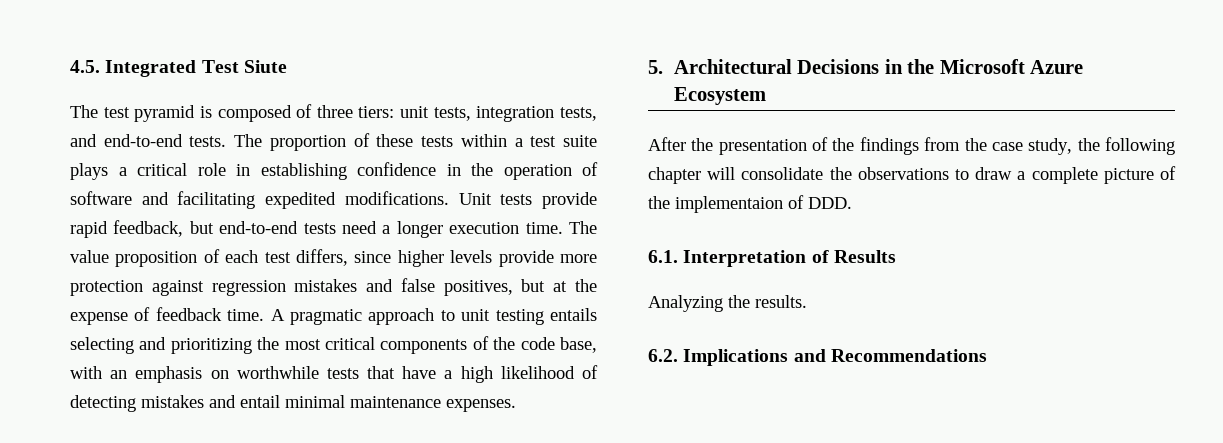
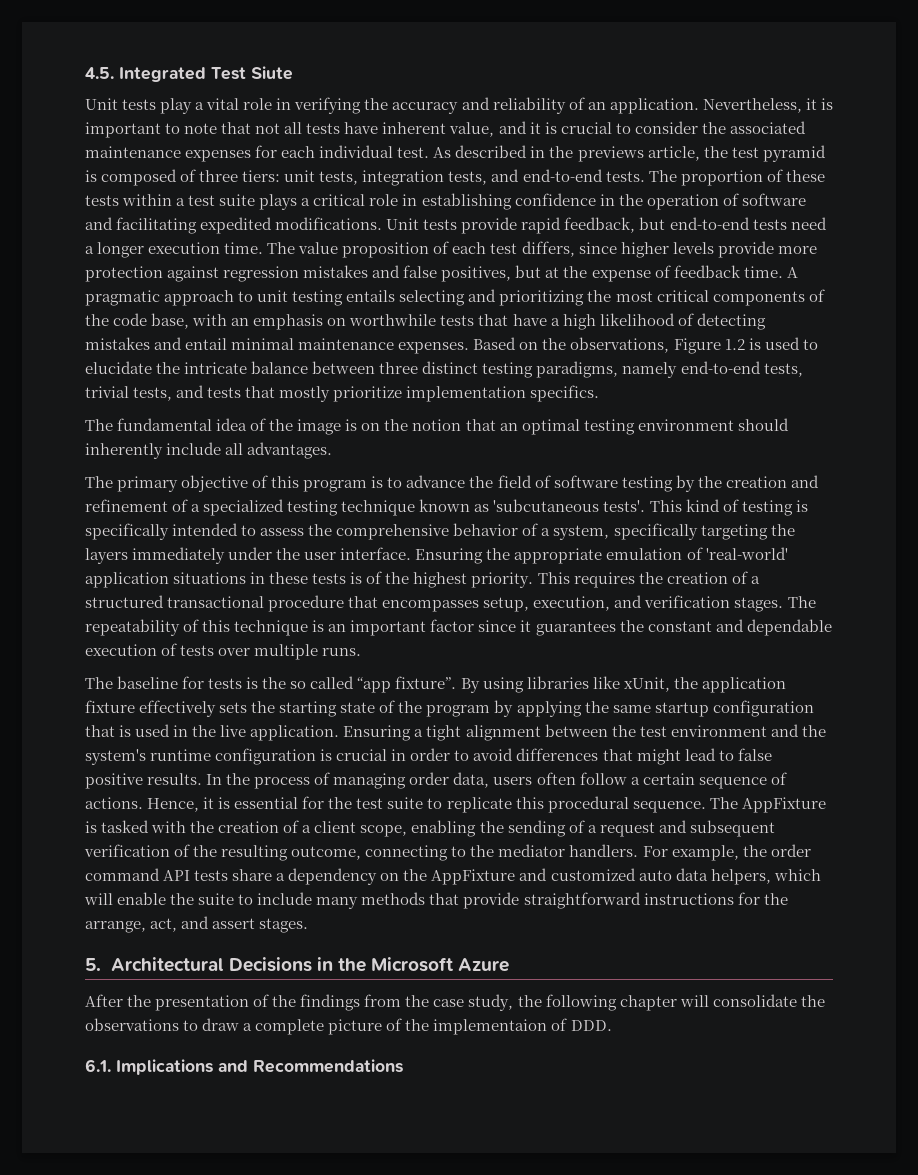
[70,105,98,118] The -> [85,97,833,114] [85,121,806,138] [85,145,728,162] Unit tests play a vital role in verifying the accuracy and reliability of an application. Nevertheless, it is important to note that not all tests have inherent value, and it is crucial to consider the associated maintenance expenses for each individual test. As described in the previews article, the
(516, 405) none -> [473,337,818,354] [85,361,803,378] [85,385,600,402] [85,418,789,435] [85,442,333,459] [85,475,819,492] [85,499,808,516] [85,523,795,540] [85,547,788,564] [85,571,760,588] [85,595,816,612] [85,619,832,636] [85,643,362,660] [85,676,786,693] [85,700,814,717] [85,724,826,741] [85,748,772,765] [85,772,787,789] [85,796,826,813] [85,820,775,837] [84,844,811,861] [85,868,821,885] [84,892,788,909] [85,916,309,933] Based on the observations, Figure 1.2 is used to elucidate the intricate balance between three distinct testing paradigms, namely end-to-end tests, trivial tests, and tests that mostly prioritize implementation specifics. // The fundamental idea of the image is on the notion that an optimal testing environment should inherently include all advantages. // The primary objective of this program is to advance the field of software testing by the creation and refinement of a specialized testing technique known as 'subcutaneous tests'. This kind of testing is specifically intended to assess the comprehensive behavior of a system, specifically targeting the layers immediately under the user interface. Ensuring the appropriate emulation of 'real-world' application situations in these tests is of the highest priority. This requires the creation of a structured transactional procedure that encompasses setup, execution, and verification stages. The repeatability of this technique is an important factor since it guarantees the constant and dependable execution of tests over multiple runs. // The baseline for tests is the so called “app fixture”. By using libraries like xUnit, the application fixture effectively sets the starting state of the program by applying the same startup configuration that is used in the live application. Ensuring a tight alignment between the test environment and the system's runtime configuration is crucial in order to avoid differences that might lead to false positive results. In the process of managing order data, users often follow a certain sequence of actions. Hence, it is essential for the test suite to replicate this procedural sequence. The AppFixture is tasked with the creation of a client scope, enabling the sending of a request and subsequent verification of the resulting outcome, connecting to the mediator handlers. For example, the order command API tests share a dependency on the AppFixture and customized auto data helpers, which will enable the suite to include many methods that provide straightforward instructions for the arrange, act, and assert stages.
[673,87,766,105] Ecosystem -> (510, 965) none
[683,250,896,267] [648,295,807,312] [648,349,678,362] Interpretation of Results // Analyzing the results. // 6.2. -> (111, 1065) none

